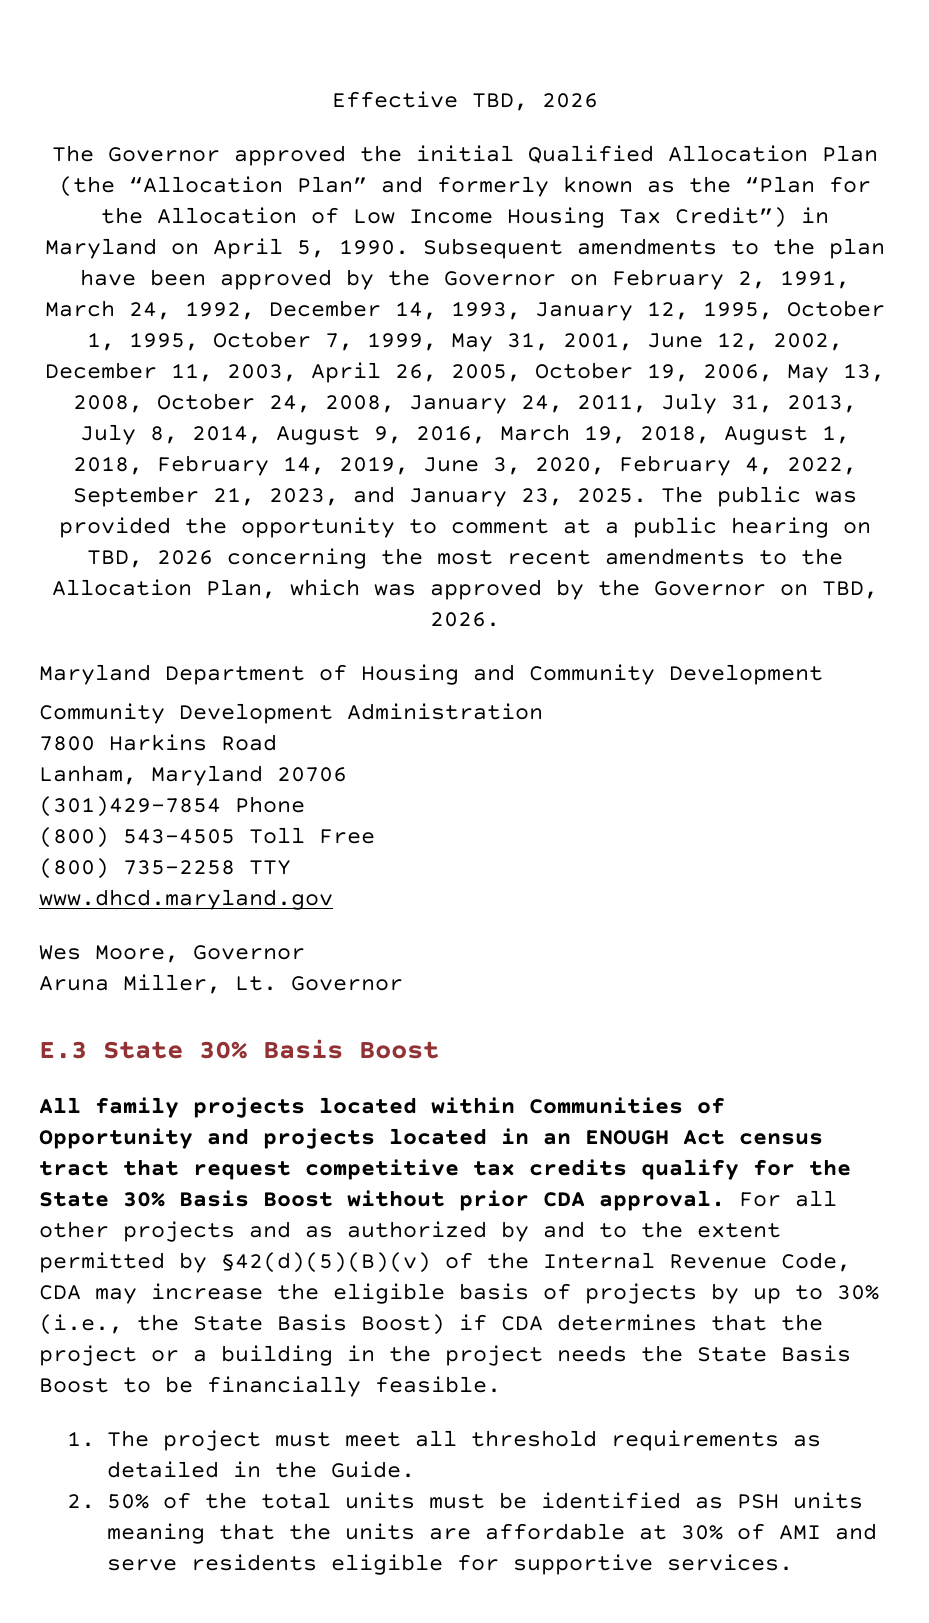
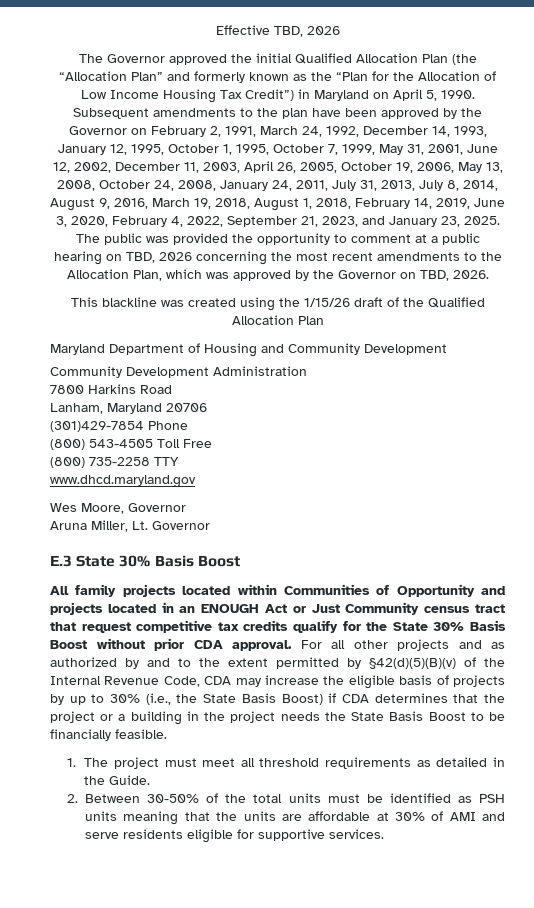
(500, 619) none -> [70,297,485,311] [231,315,324,325] // This blackline was created using the 1/15/26 draft of the Qualified Allocation Plan
(725, 1137) none -> [292,602,420,615] or Just Community
[107,1494,150,1509] 50% -> [85,794,200,803] Between 30-50%

